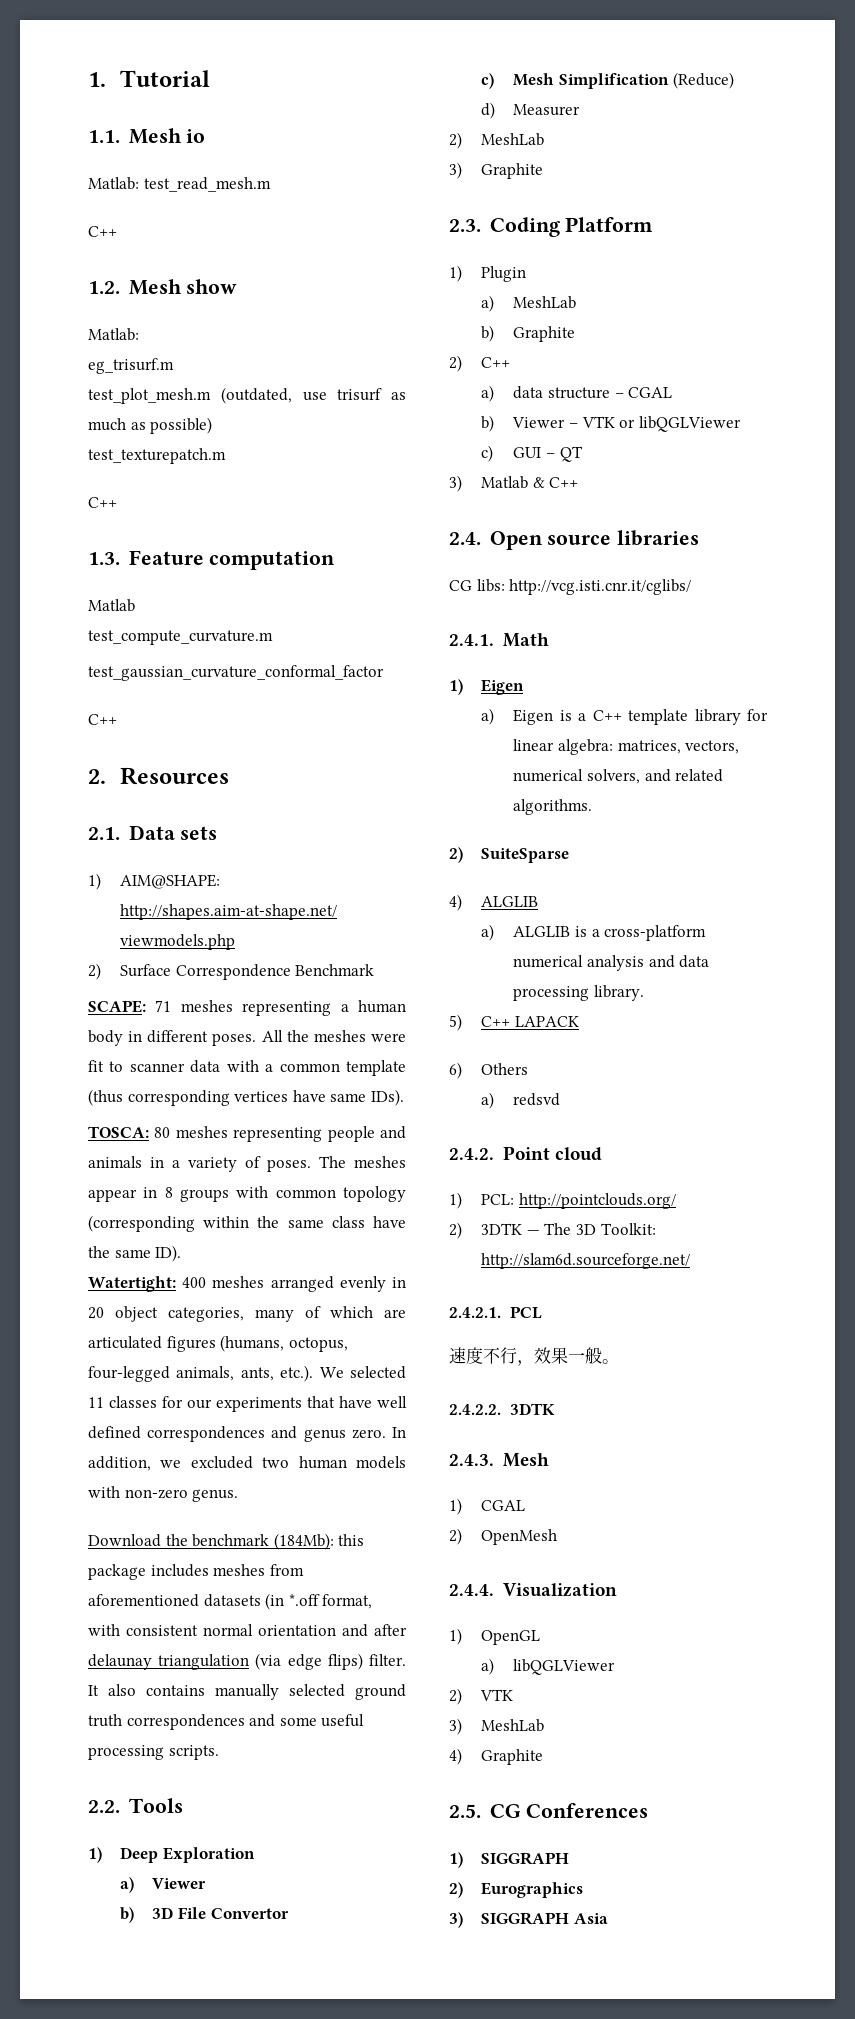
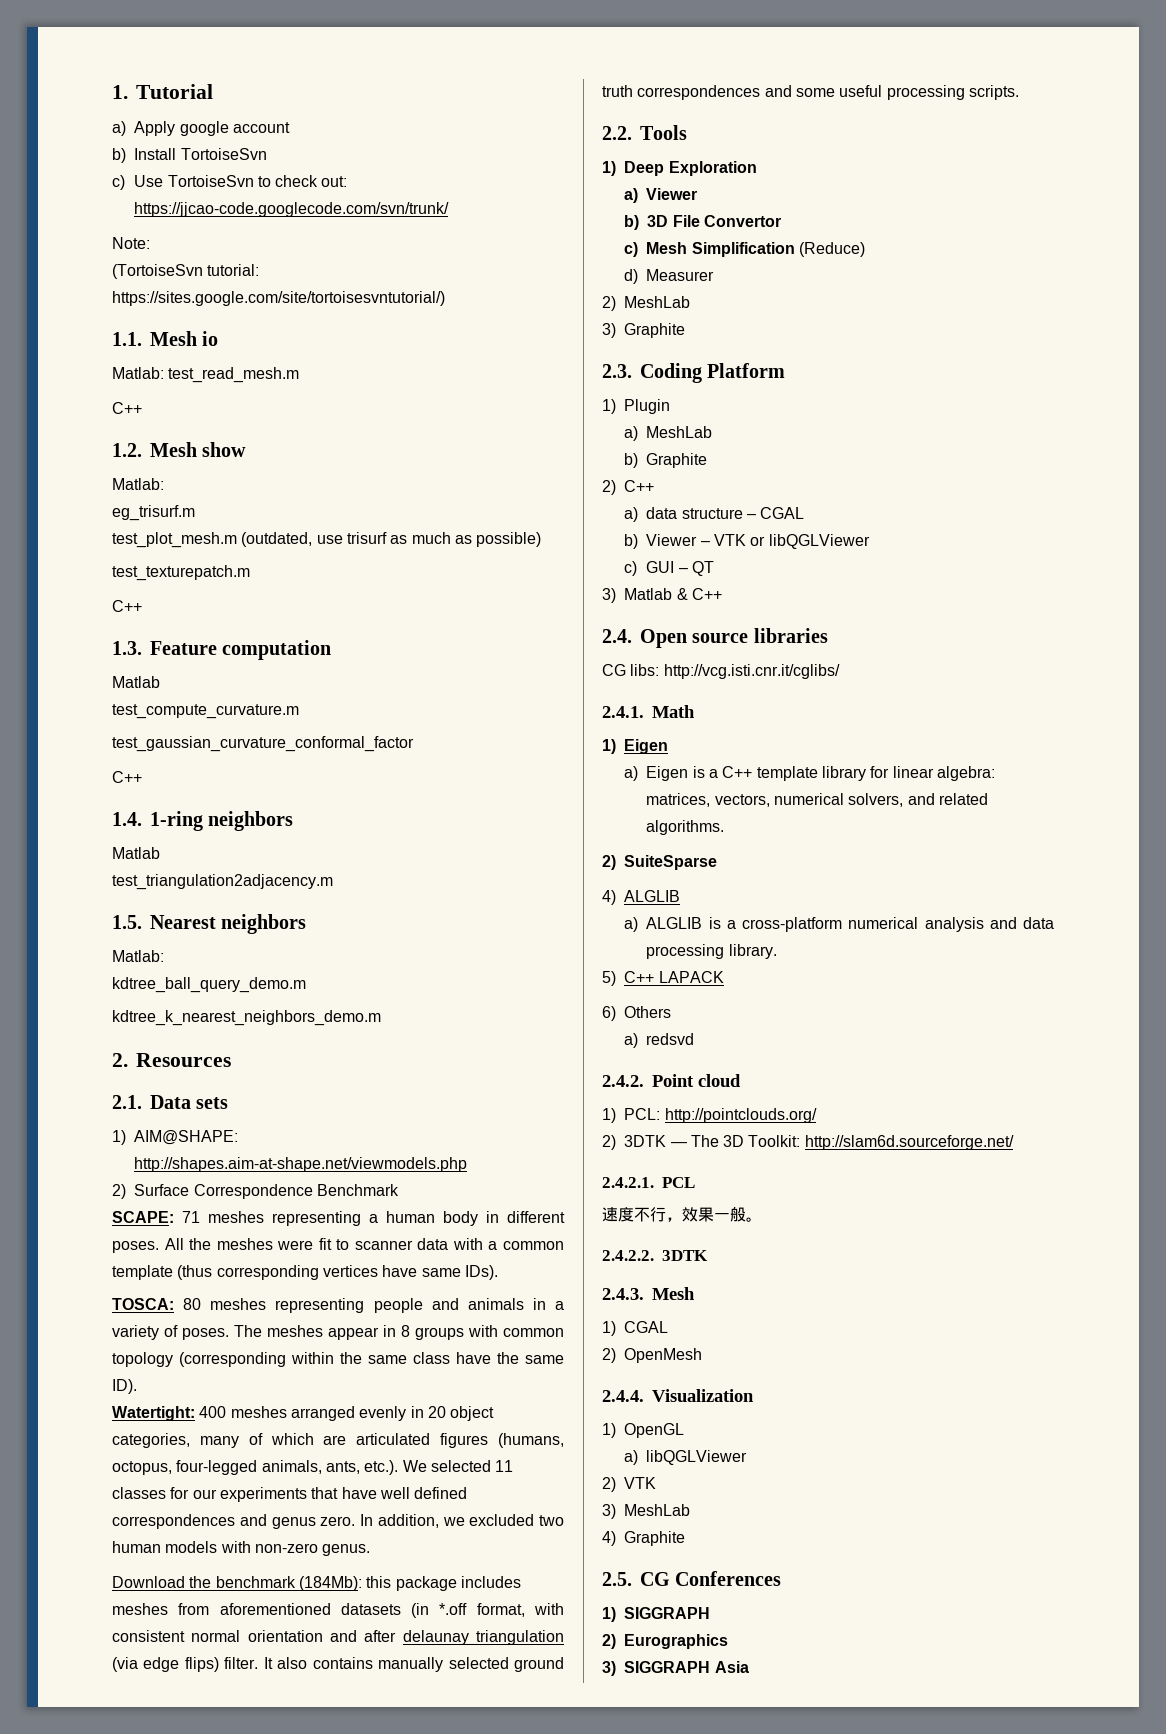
(211, 78) none -> [112,121,290,136] [112,148,267,163] [112,175,348,190] [134,202,450,217] [112,237,150,249] [112,264,260,279] [112,291,445,306] // a) Apply google account // b) Install TortoiseSvn // c) Use TortoiseSvn to check out: https://jjcao-code.googlecode.com/svn/trunk/ // Note: // (TortoiseSvn tutorial: https://sites.google.com/site/tortoisesvntutorial/)
(117, 719) none -> [112,811,294,831] [112,847,160,859] [112,874,333,890] [112,914,307,934] [112,950,164,962] [112,977,306,993] [112,1010,381,1026] // 1.4. 1-ring neighbors // Matlab // test_triangulation2adjacency.m // 1.5. Nearest neighbors // Matlab: // kdtree_ball_query_demo.m // kdtree_k_nearest_neighbors_demo.m

